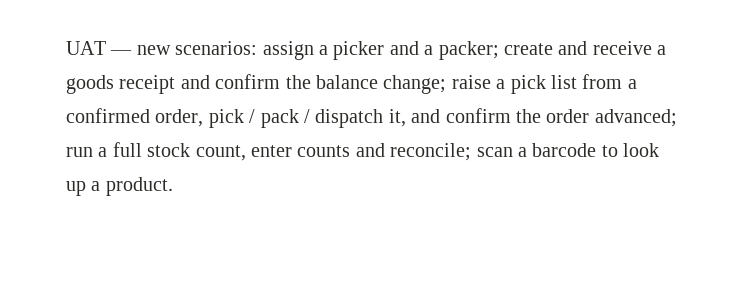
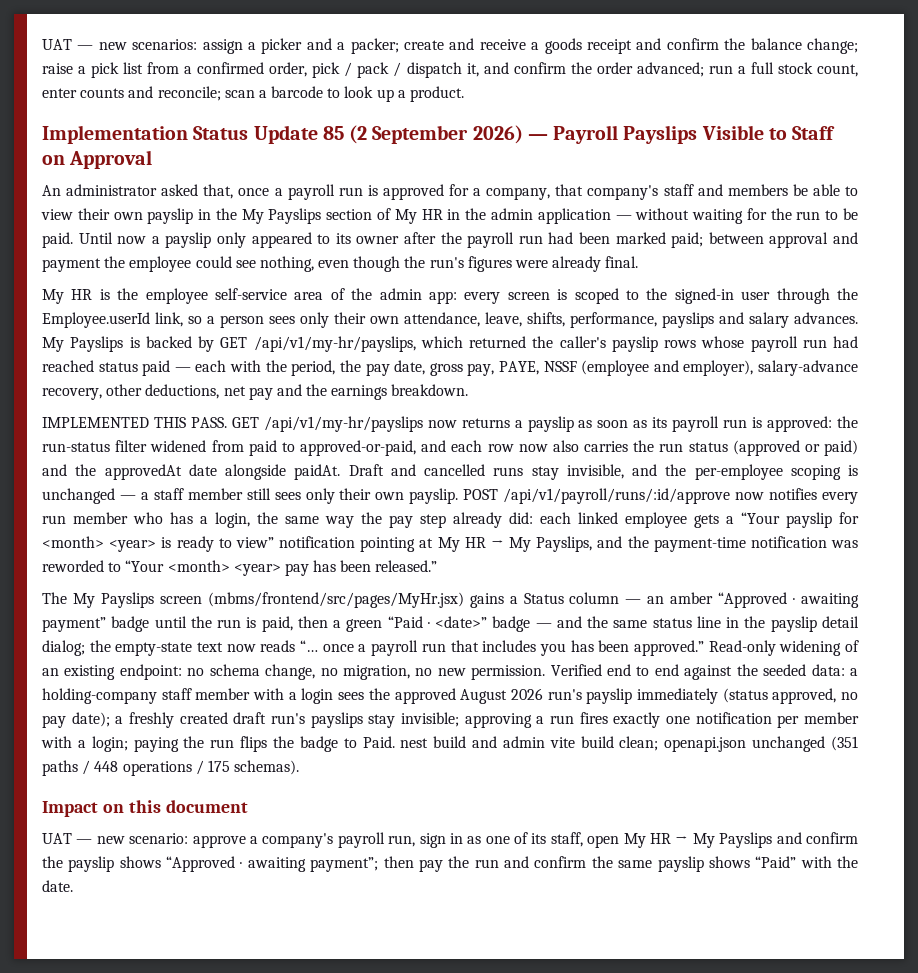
(173, 186) none -> [42,125,836,144] [42,150,153,169] [42,184,859,200] [41,208,858,224] [42,232,859,248] [42,256,639,272] [42,288,858,304] [42,312,858,328] [42,336,858,352] [42,360,858,376] [42,384,469,400] [42,416,859,432] [42,440,858,456] [42,464,858,480] [42,488,858,504] [42,512,859,528] [42,536,858,552] [42,560,438,576] [42,592,860,608] [42,616,859,632] [42,640,860,656] [42,664,859,680] [42,688,858,704] [42,712,859,728] [41,736,859,752] [42,760,300,776] [42,800,248,817] [42,832,858,848] [42,856,858,872] [42,880,73,892] // Implementation Status Update 85 (2 September 2026) — Payroll Payslips Visible to Staff on Approval // An administrator asked that, once a payroll run is approved for a company, that company's staff and members be able to view their own payslip in the My Payslips section of My HR in the admin application — without waiting for the run to be paid. Until now a payslip only appeared to its owner after the payroll run had been marked paid; between approval and payment the employee could see nothing, even though the run's figures were already final. // My HR is the employee self-service area of the admin app: every screen is scoped to the signed-in user through the Employee.userId link, so a person sees only their own attendance, leave, shifts, performance, payslips and salary advances. My Payslips is backed by GET /api/v1/my-hr/payslips, which returned the caller's payslip rows whose payroll run had reached status paid — each with the period, the pay date, gross pay, PAYE, NSSF (employee and employer), salary-advance recovery, other deductions, net pay and the earnings breakdown. // IMPLEMENTED THIS PASS. GET /api/v1/my-hr/payslips now returns a payslip as soon as its payroll run is approved: the run-status filter widened from paid to approved-or-paid, and each row now also carries the run status (approved or paid) and the approvedAt date alongside paidAt. Draft and cancelled runs stay invisible, and the per-employee scoping is unchanged — a staff member still sees only their own payslip. POST /api/v1/payroll/runs/:id/approve now notifies every run member who has a login, the same way the pay step already did: each linked employee gets a “Your payslip for <month> <year> is ready to view” notification pointing at My HR → My Payslips, and the payment-time notification was reworded to “Your <month> <year> pay has been released.” // The My Payslips screen (mbms/frontend/src/pages/MyHr.jsx) gains a Status column — an amber “Approved · awaiting payment” badge until the run is paid, then a green “Paid · <date>” badge — and the same status line in the payslip detail dialog; the empty-state text now reads “… once a payroll run that includes you has been approved.” Read-only widening of an existing endpoint: no schema change, no migration, no new permission. Verified end to end against the seeded data: a holding-company staff member with a login sees the approved August 2026 run's payslip immediately (status approved, no pay date); a freshly created draft run's payslips stay invisible; approving a run fires exactly one notification per member with a login; paying the run flips the badge to Paid. nest build and admin vite build clean; openapi.json unchanged (351 paths / 448 operations / 175 schemas). // Impact on this document // UAT — new scenario: approve a company's payroll run, sign in as one of its staff, open My HR → My Payslips and confirm the payslip shows “Approved · awaiting payment”; then pay the run and confirm the same payslip shows “Paid” with the date.

